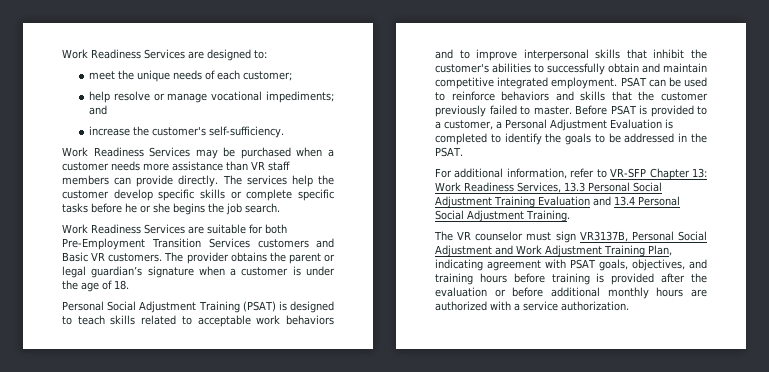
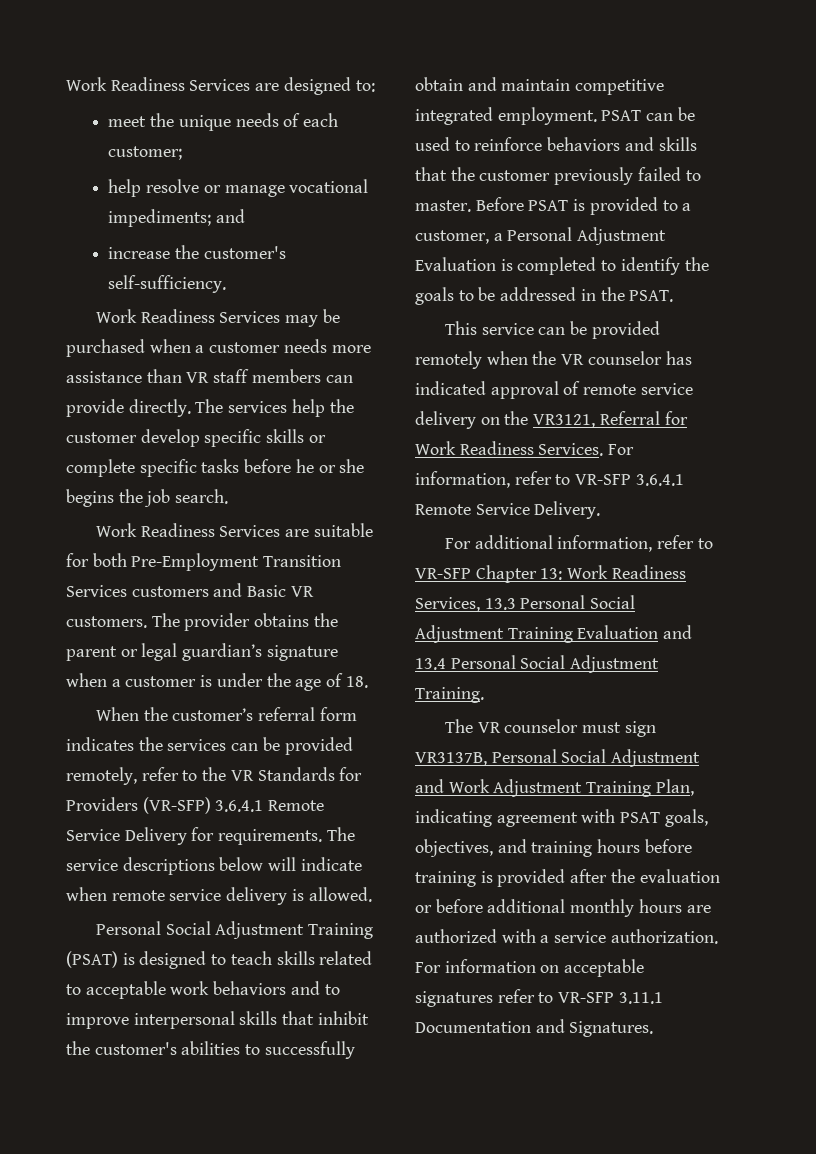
(129, 285) none -> [95,707,357,721] [66,737,353,755] [66,767,363,785] [66,797,325,814] [66,827,355,845] [66,857,362,875] [66,887,372,905] // When the customer’s referral form indicates the services can be provided remotely, refer to the VR Standards for Providers (VR-SFP) 3.6.4.1 Remote Service Delivery for requirements. The service descriptions below will indicate when remote service delivery is allowed.
(463, 152) none -> [444,321,660,339] [415,351,692,369] [415,381,693,399] [415,411,688,429] [415,441,635,456] [415,471,684,488] [415,501,601,519] // This service can be provided remotely when the VR counselor has indicated approval of remote service delivery on the VR3121, Referral for Work Readiness Services. For information, refer to VR-SFP 3.6.4.1 Remote Service Delivery.
(629, 306) none -> [415,959,645,977] [415,989,663,1007] [415,1019,654,1037] For information on acceptable signatures refer to VR-SFP 3.11.1 Documentation and Signatures.

